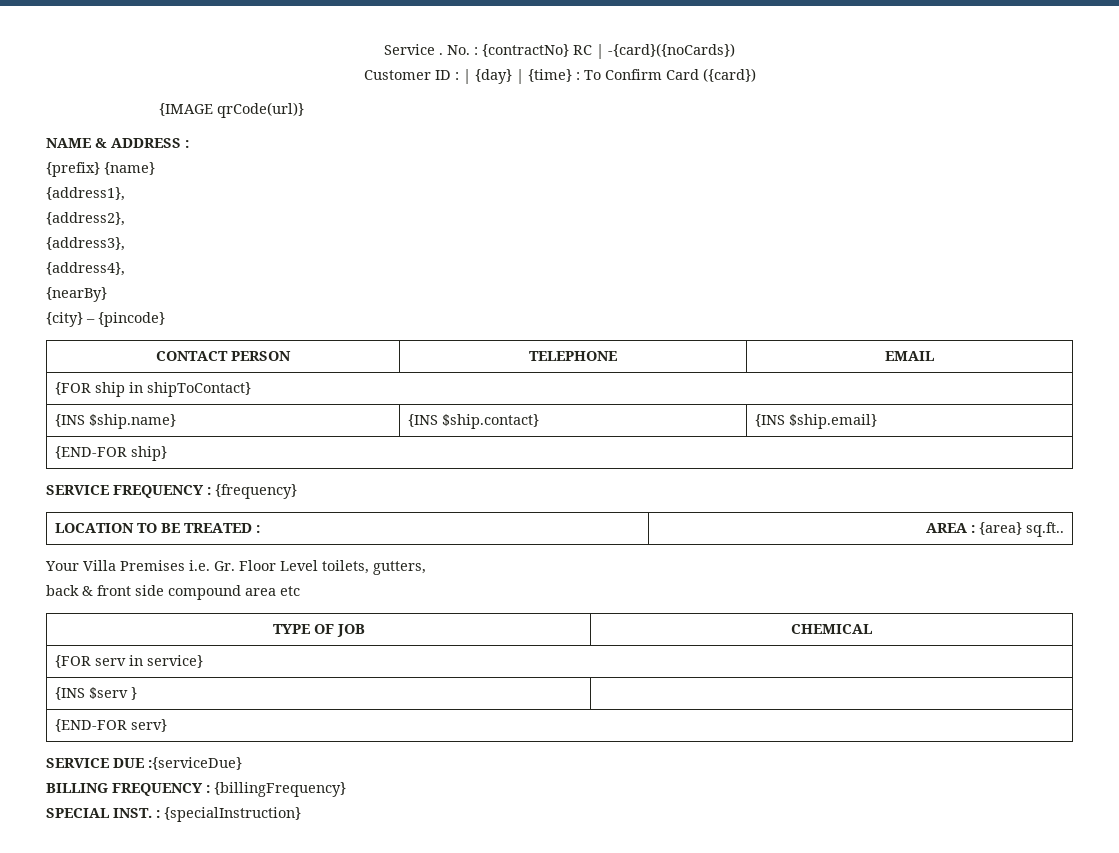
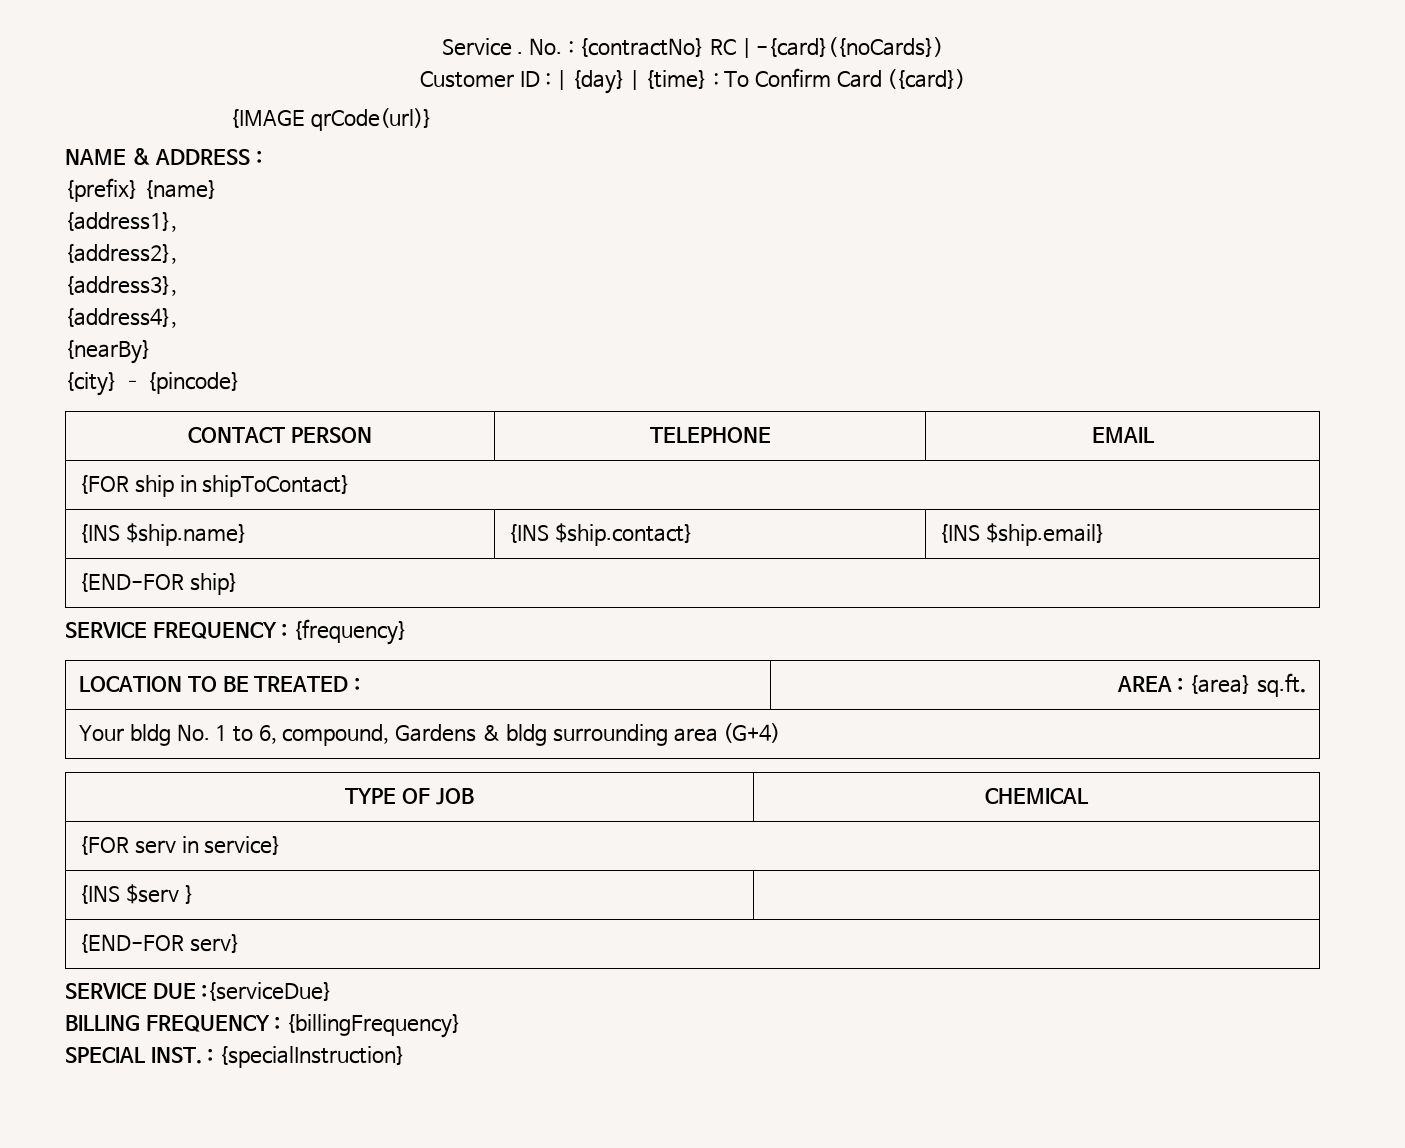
[1025,522,1064,537] [45,560,426,575] [46,585,300,600] sq.ft.. // Your Villa Premises i.e. Gr. Floor Level toilets, gutters, // back & front side compound area etc -> [1256,673,1306,697] [79,723,781,746] sq.ft. // Your bldg No. 1 to 6, compound, Gardens & bldg surrounding area (G+4)

